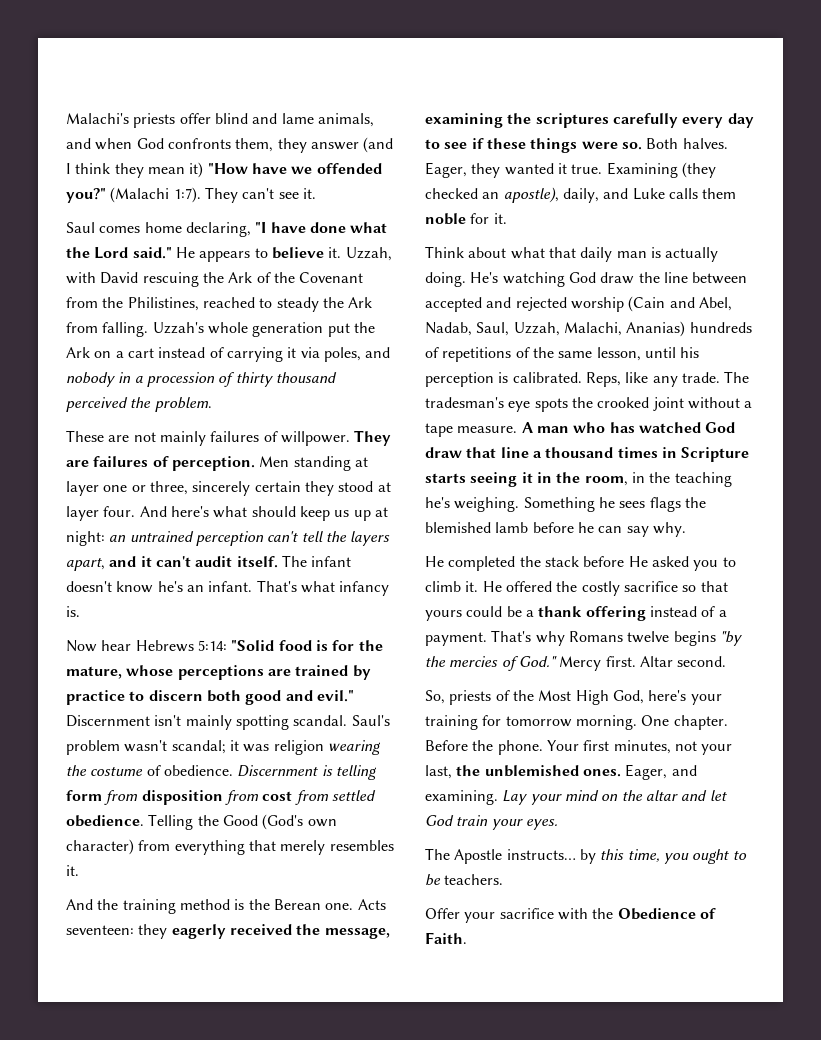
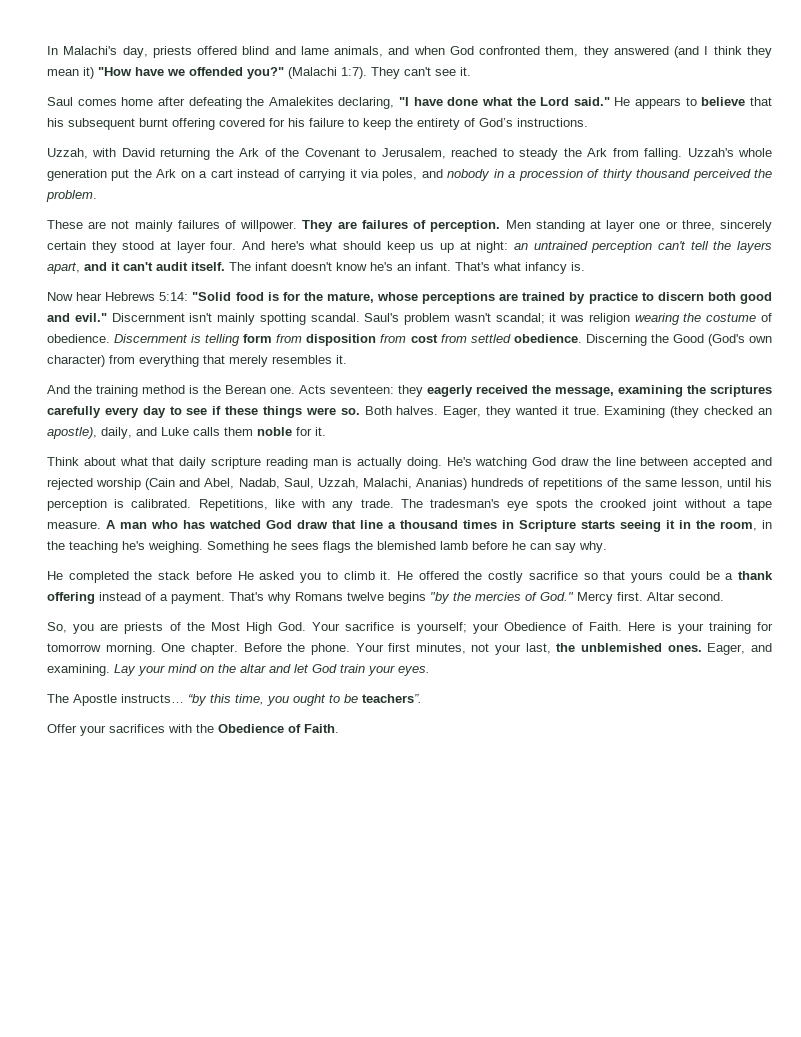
[66,113,211,128] Malachi's priests offer -> [47,46,238,58] In Malachi's day, priests offered
[167,138,231,149] confronts -> [479,46,541,55] confronted
[310,142,359,150] answer -> [613,46,669,55] answered
(182, 227) none -> [157,97,334,109] after defeating the Amalekites
[328,247,342,258] it. -> [750,97,773,106] [47,118,588,130] that his subsequent burnt offering covered for his failure to keep the entirety of God’s instructions. //
[142,272,199,287] rescuing -> [160,148,211,160] returning
[66,297,199,311] from the Philistines, -> [365,148,446,159] to Jerusalem,
[148,814,194,830] Telling -> [585,334,647,346] Discerning
(613, 254) none -> [210,457,308,469] scripture reading
[585,372,649,387] Reps, like -> [198,499,326,511] Repetitions, like with
(445, 697) none -> [73,623,119,634] you are
[612,690,687,704] God, here's -> [278,622,672,634] God. Your sacrifice is yourself; your Obedience of Faith. Here is
[579,849,596,864] by -> [188,694,207,706] “by
[444,874,504,885] teachers. -> [362,694,422,703] teachers”.
[499,908,554,919] sacrifice -> [109,724,165,733] sacrifices

